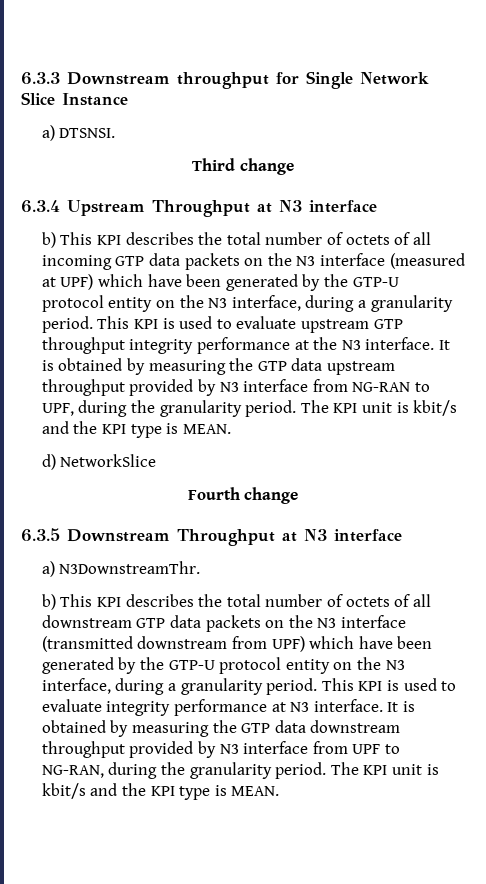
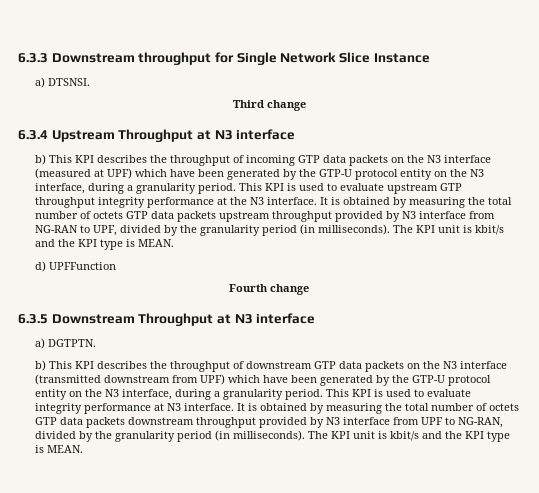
[226,232,431,245] total number of octets of all -> [170,155,245,166] throughput of
[257,358,323,371] GTP data -> [488,197,513,205] [35,211,217,222] total number of octets GTP data packets
[78,400,297,417] during the granularity period. -> [120,224,391,236] divided by the granularity period (in milliseconds).
[60,454,157,467] NetworkSlice -> [49,262,117,270] UPFFunction
[59,561,201,574] [41,594,431,610] N3DownstreamThr. // b) This KPI describes the total number of octets of all -> [48,339,97,347] [35,360,245,372] DGTPTN. // b) This KPI describes the throughput of
[241,720,306,733] GTP data -> [405,403,520,411] [35,417,126,428] total number of octets GTP data packets
[108,762,327,779] during the granularity period. -> [35,430,306,442] divided by the granularity period (in milliseconds).

